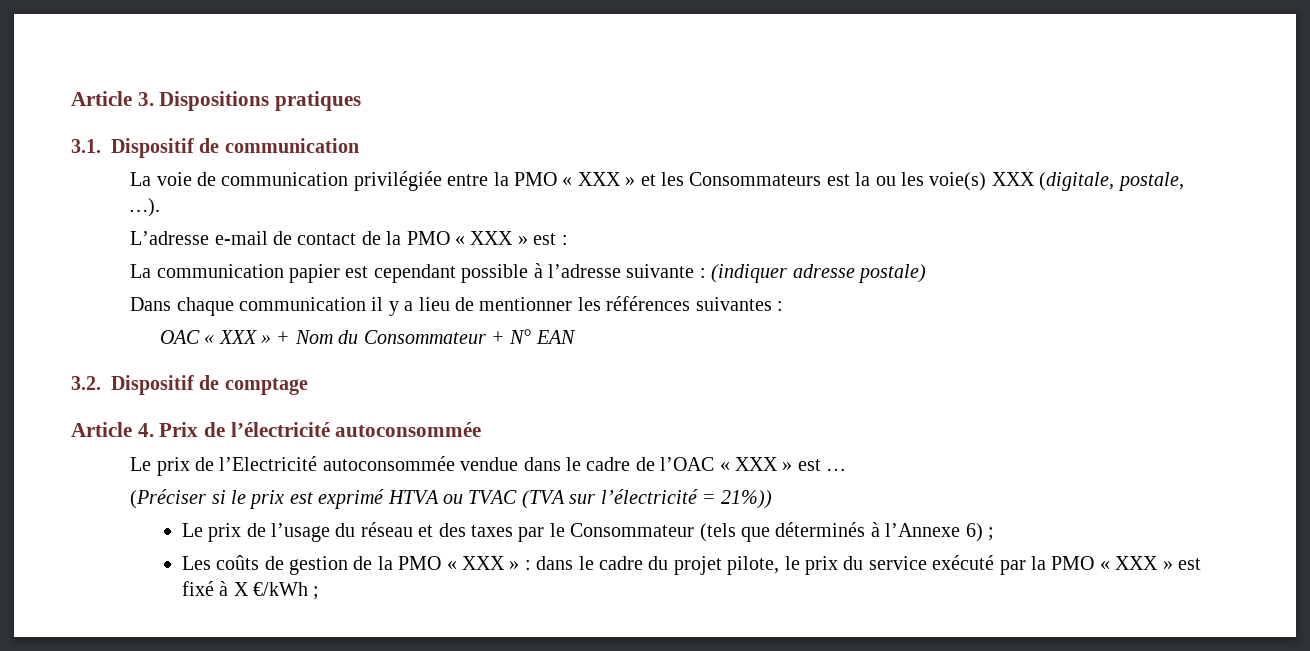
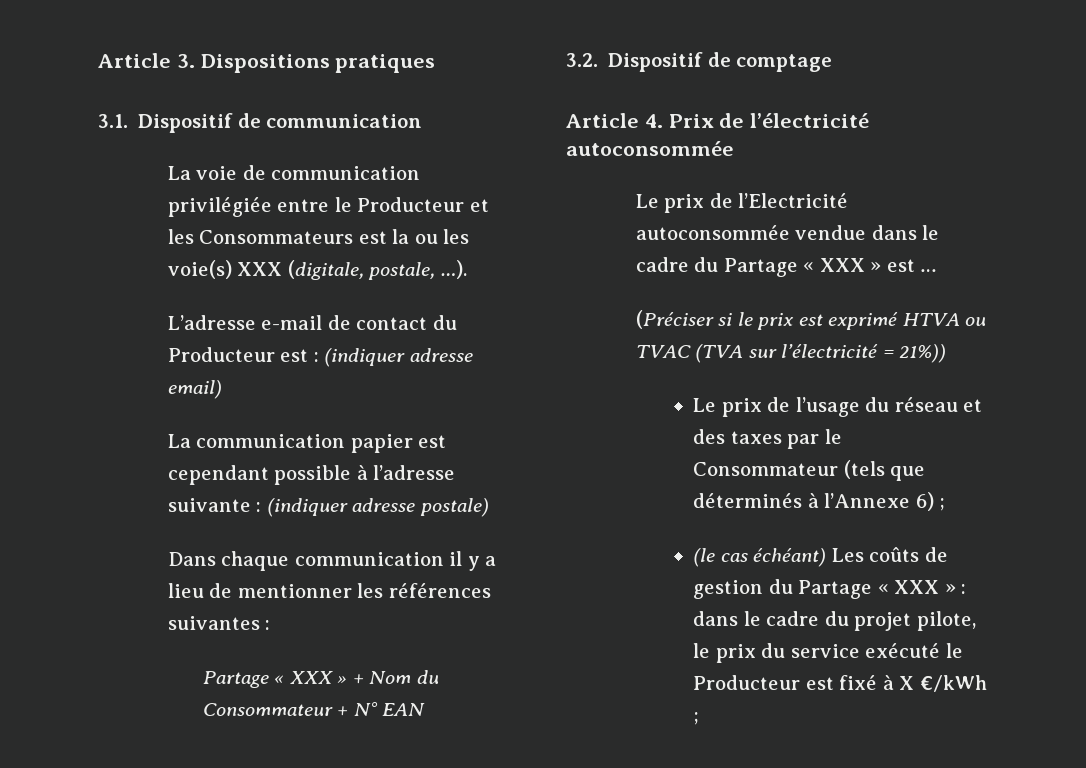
[493,172,636,186] la PMO « XXX » -> [334,197,465,212] le Producteur
[361,231,528,245] de la PMO « XXX » -> [432,315,457,330] [167,347,275,362] du Producteur
(568, 240) none -> [324,348,473,367] [167,380,222,399] (indiquer adresse email)
[159,330,200,344] OAC -> [202,671,269,688] Partage
[635,457,715,471] de l’OAC -> [694,257,798,277] du Partage
(994, 534) none -> [693,548,827,567] (le cas échéant)
[353,556,442,570] de la PMO -> [768,579,873,599] du Partage
[999,556,1173,575] par la PMO « XXX » -> [945,643,963,658] [693,675,801,690] le Producteur

